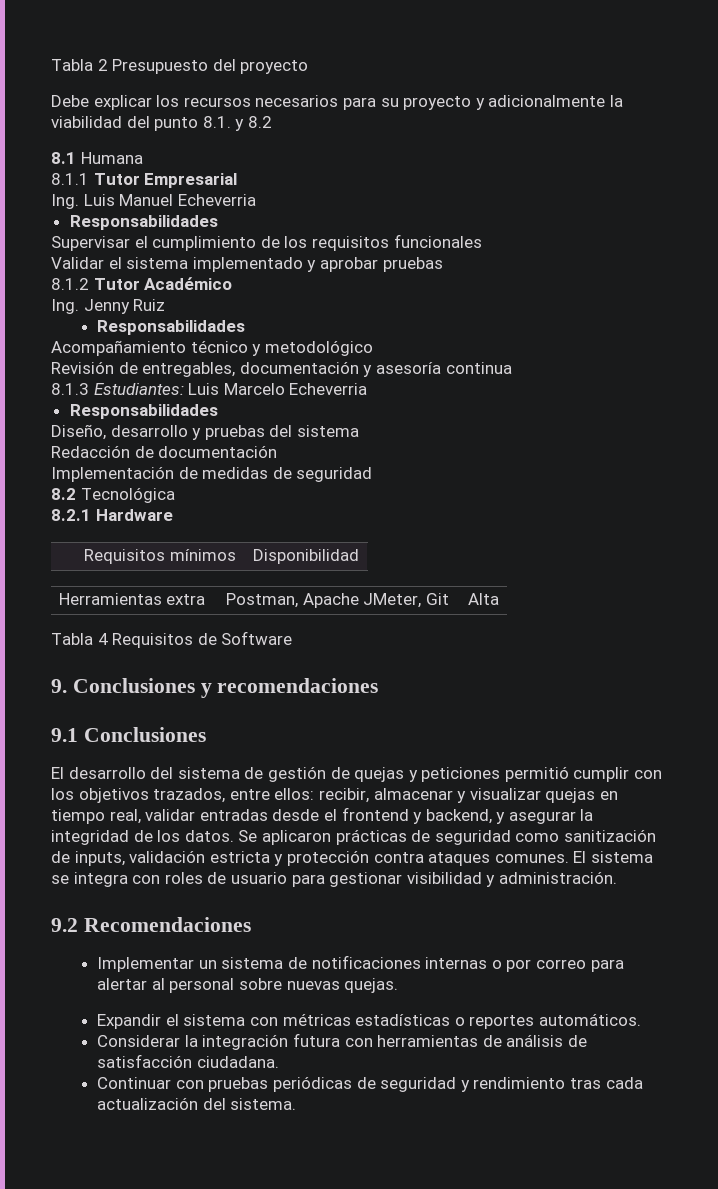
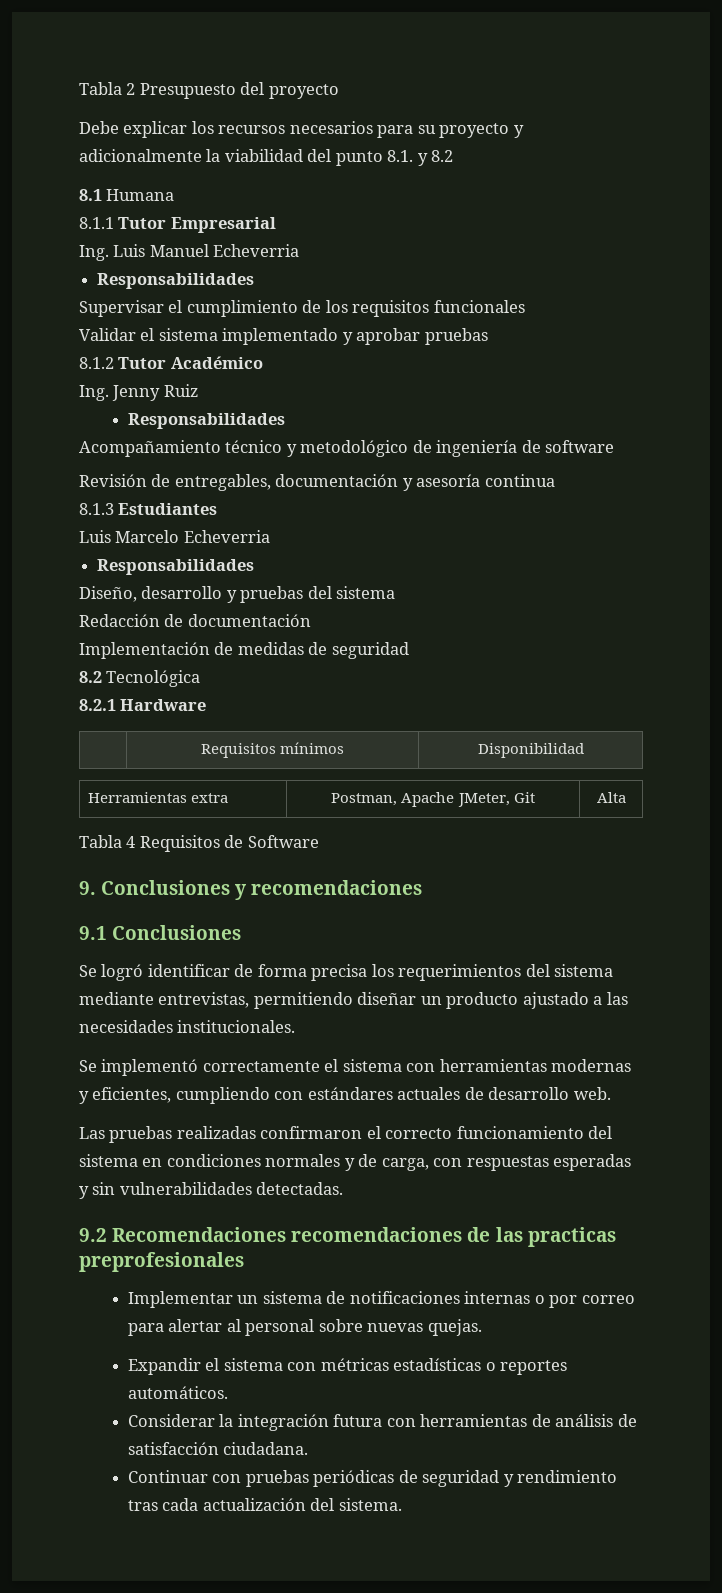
(373, 348) none -> [412,440,615,457] de ingeniería de software
[93,383,184,395] Estudiantes: -> [118,503,218,515] Estudiantes //
[51,766,663,782] [51,788,618,803] [51,807,594,824] [51,829,656,845] [51,850,653,866] [51,871,617,887] [51,917,251,932] El desarrollo del sistema de gestión de quejas y peticiones permitió cumplir con los objetivos trazados, entre ellos: recibir, almacenar y visualizar quejas en tiempo real, validar entradas desde el frontend y backend, y asegurar la integridad de los datos. Se aplicaron prácticas de seguridad como sanitización de inputs, validación estricta y protección contra ataques comunes. El sistema se integra con roles de usuario para gestionar visibilidad y administración. // 9.2 Recomendaciones -> [79,964,614,981] [79,992,628,1009] [79,1020,296,1033] [79,1059,632,1076] [79,1087,611,1104] [79,1126,613,1143] [79,1154,632,1171] [79,1182,344,1199] [79,1227,616,1247] [79,1252,244,1272] Se logró identificar de forma precisa los requerimientos del sistema mediante entrevistas, permitiendo diseñar un producto ajustado a las necesidades institucionales. // Se implementó correctamente el sistema con herramientas modernas y eficientes, cumpliendo con estándares actuales de desarrollo web. // Las pruebas realizadas confirmaron el correcto funcionamiento del sistema en condiciones normales y de carga, con respuestas esperadas y sin vulnerabilidades detectadas. // 9.2 Recomendaciones recomendaciones de las practicas preprofesionales

